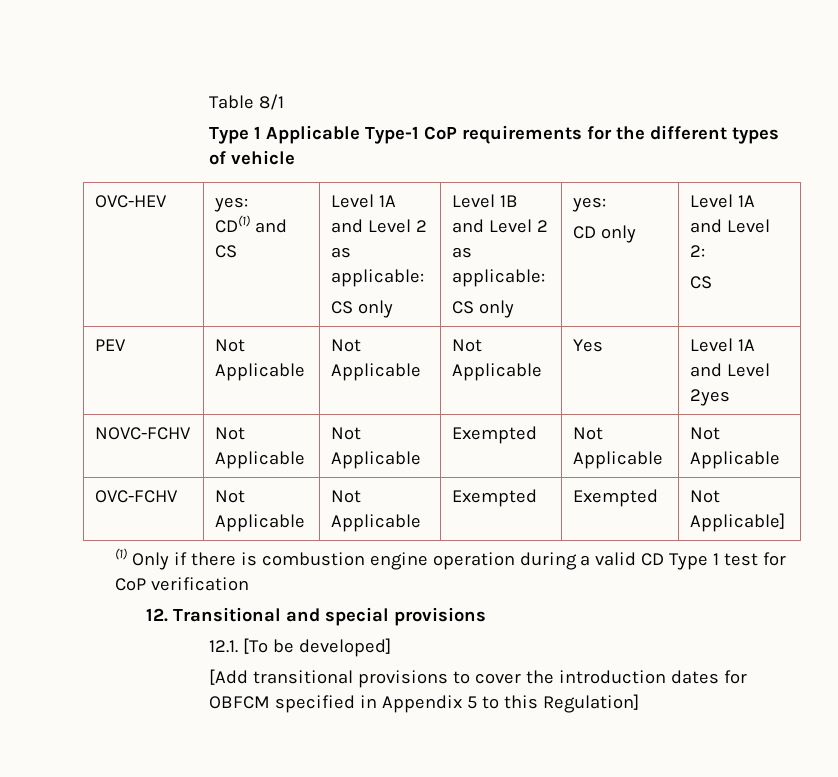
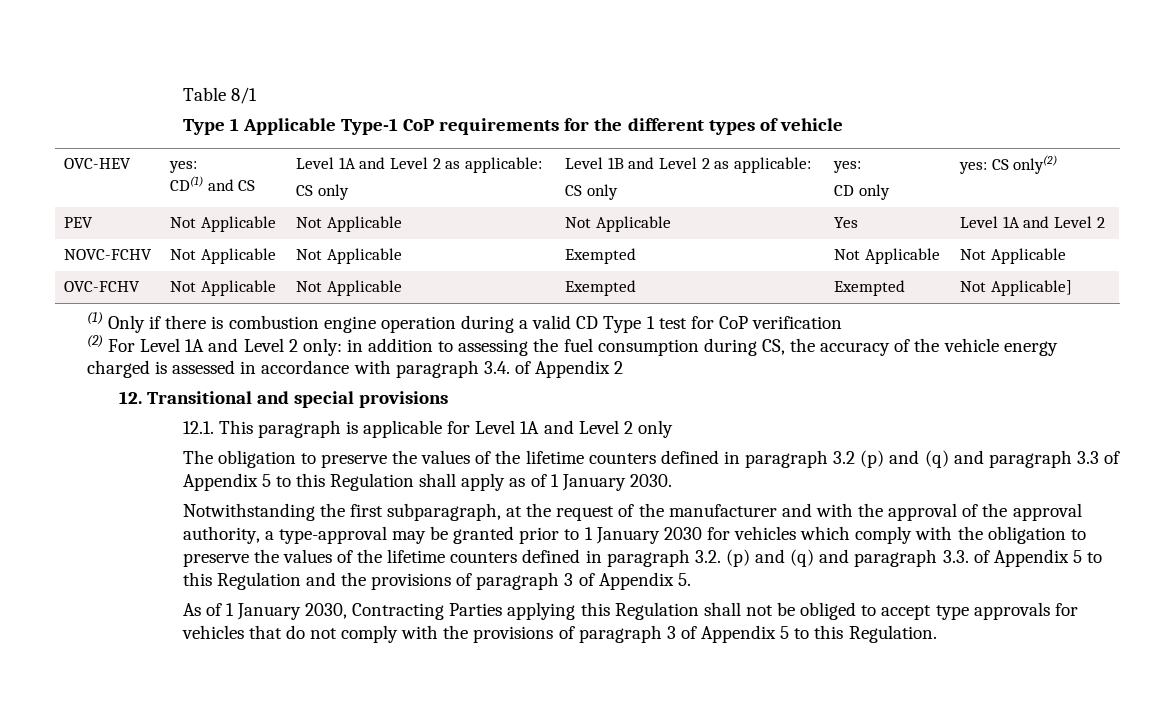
[690,194,756,208] [690,219,771,233] [690,245,706,257] [690,276,713,289] Level 1A and Level 2: // CS -> [959,155,1058,174] yes: CS only(2)
[690,389,731,406] 2yes -> [1096,217,1105,228] 2
(249, 584) none -> [86,335,1058,356] [86,360,624,378] // (2) For Level 1A and Level 2 only: in addition to assessing the fuel consumption during CS, the accuracy of the vehicle energy charged is assessed in accordance with paragraph 3.4. of Appendix 2
[243,638,392,657] [209,669,748,688] [209,694,640,713] [To be developed] // [Add transitional provisions to cover the introduction dates for OBFCM specified in Appendix 5 to this Regulation] -> [218,420,673,438] [182,450,1121,468] [182,473,672,491] [182,503,1082,521] [182,526,1086,544] [182,549,1103,567] [182,572,691,590] [182,602,1078,620] [181,625,937,643] This paragraph is applicable for Level 1A and Level 2 only // The obligation to preserve the values of the lifetime counters defined in paragraph 3.2 (p) and (q) and paragraph 3.3 of Appendix 5 to this Regulation shall apply as of 1 January 2030. // Notwithstanding the first subparagraph, at the request of the manufacturer and with the approval of the approval authority, a type-approval may be granted prior to 1 January 2030 for vehicles which comply with the obligation to preserve the values of the lifetime counters defined in paragraph 3.2. (p) and (q) and paragraph 3.3. of Appendix 5 to this Regulation and the provisions of paragraph 3 of Appendix 5. // As of 1 January 2030, Contracting Parties applying this Regulation shall not be obliged to accept type approvals for vehicles that do not comply with the provisions of paragraph 3 of Appendix 5 to this Regulation.

